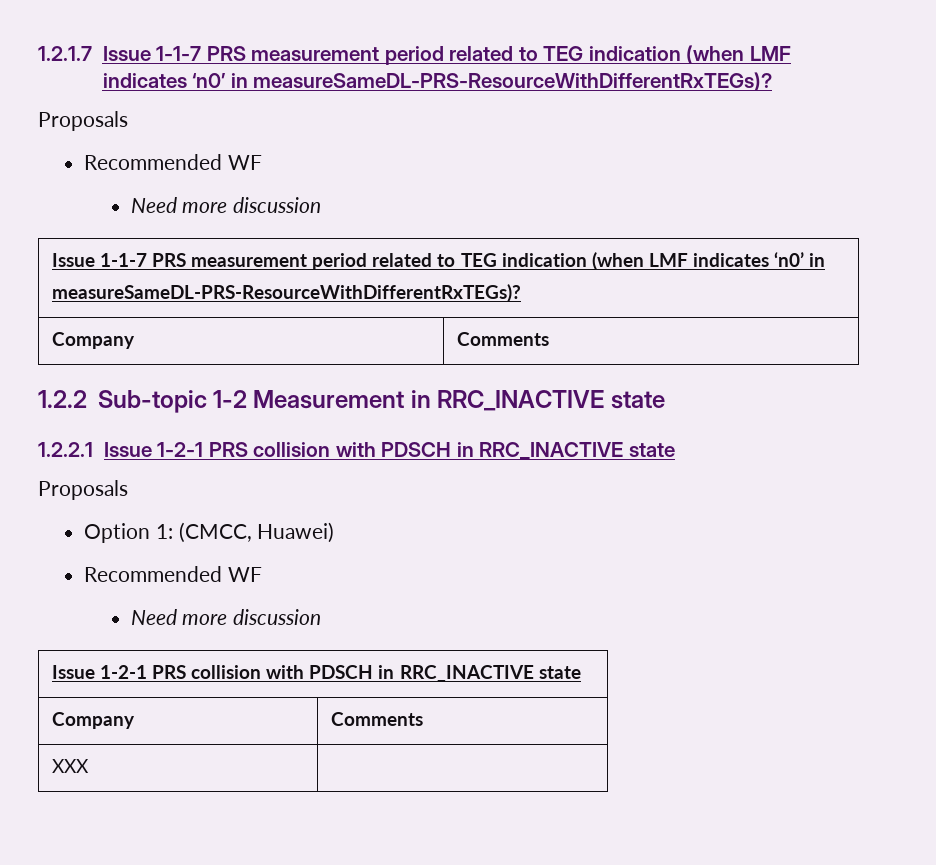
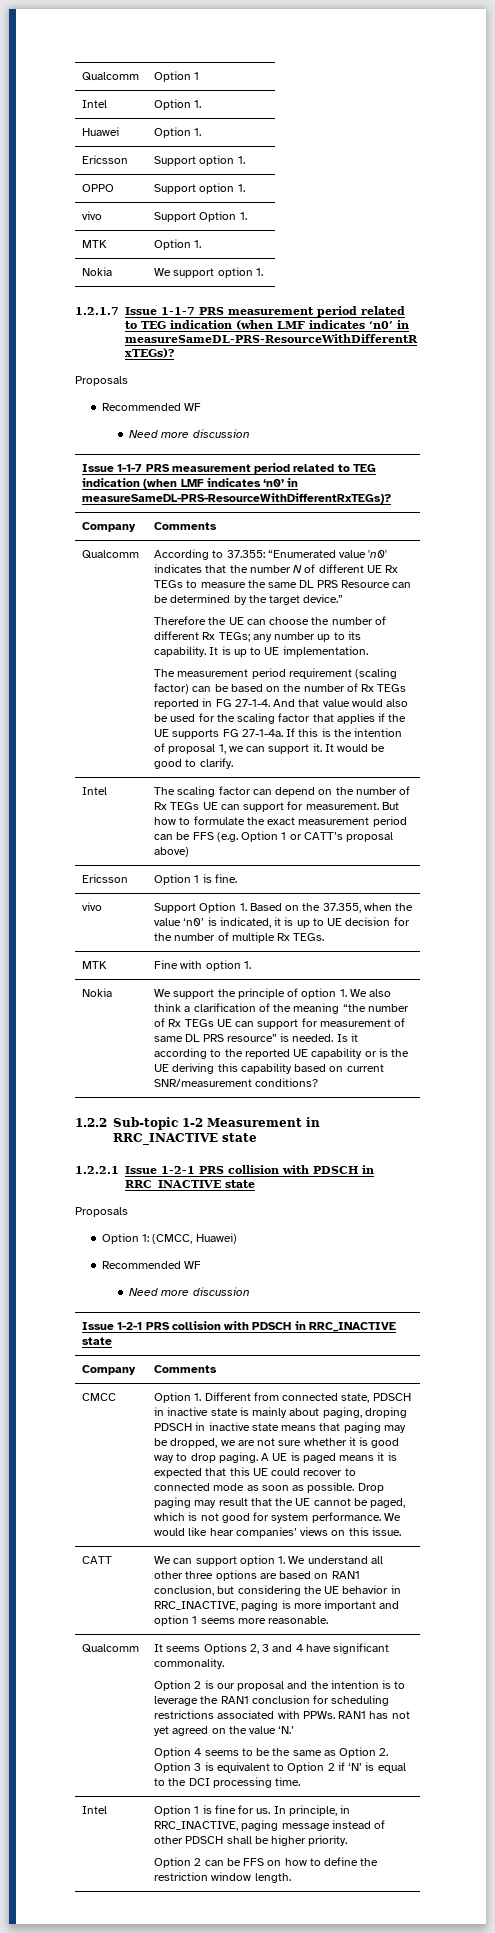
(38, 53) none -> [82,72,140,81] [154,71,200,82] [82,100,108,108] [154,99,202,110] [82,127,120,136] [154,127,202,138] [82,155,129,164] [154,155,245,166] [82,184,115,192] [154,183,245,194] [82,211,103,220] [154,211,247,222] [82,240,108,248] [154,239,202,250] [82,267,113,276] [154,267,263,278] Qualcomm | Option 1 // Intel | Option 1. // Huawei | Option 1. // Ericsson | Support option 1. // OPPO | Support option 1. // vivo | Support Option 1. // MTK | Option 1. // Nokia | We support option 1. //
(549, 339) none -> [82,550,140,559] [154,549,388,560] [154,564,399,573] [154,580,412,588] [154,594,344,605] [154,616,386,625] [154,631,361,642] [154,646,368,657] [154,668,398,679] [154,683,407,694] [154,698,409,709] [154,713,407,724] [154,728,403,739] [154,743,386,754] [154,758,233,769] [82,787,108,795] [154,786,411,797] [154,801,399,812] [154,816,407,827] [154,831,394,842] [154,847,190,857] [82,874,129,883] [154,874,237,885] [82,902,103,911] [154,902,414,913] [154,917,410,928] [154,932,325,943] [82,961,108,969] [154,960,251,971] [82,988,113,997] [154,988,392,999] [154,1003,409,1014] [154,1018,406,1029] [154,1033,358,1042] [154,1048,410,1059] [154,1063,384,1074] [154,1078,319,1087] // Qualcomm | According to 37.355: “Enumerated value 'n0' indicates that the number N of different UE Rx TEGs to measure the same DL PRS Resource can be determined by the target device.” // Therefore the UE can choose the number of different Rx TEGs; any number up to its capability. It is up to UE implementation. // The measurement period requirement (scaling factor) can be based on the number of Rx TEGs reported in FG 27-1-4. And that value would also be used for the scaling factor that applies if the UE supports FG 27-1-4a. If this is the intention of proposal 1, we can support it. It would be good to clarify. // Intel | The scaling factor can depend on the number of Rx TEGs UE can support for measurement. But how to formulate the exact measurement period can be FFS (e.g. Option 1 or CATT’s proposal above) // Ericsson | Option 1 is fine. // vivo | Support Option 1. Based on the 37.355, when the value ‘n0’ is indicated, it is up to UE decision for the number of multiple Rx TEGs. // MTK | Fine with option 1. // Nokia | We support the principle of option 1. We also think a clarification of the meaning “the number of Rx TEGs UE can support for measurement of same DL PRS resource” is needed. Is it according to the reported UE capability or is the UE deriving this capability based on current SNR/measurement conditions?
[51,759,89,773] XXX | -> [82,1393,117,1401] [154,1392,411,1403] [154,1407,407,1418] [154,1422,406,1433] [154,1437,400,1448] [154,1452,397,1463] [154,1467,356,1478] [154,1482,384,1493] [154,1497,406,1508] [154,1512,401,1523] [154,1527,401,1538] [82,1556,113,1564] [154,1555,383,1566] [154,1570,360,1581] [154,1585,401,1596] [154,1600,400,1611] [154,1615,329,1626] [82,1644,140,1653] [154,1643,390,1654] [154,1658,225,1669] [154,1680,406,1691] [154,1695,390,1706] [154,1710,410,1719] [154,1726,295,1736] [154,1747,389,1758] [154,1762,406,1773] [154,1777,301,1788] [82,1806,108,1814] [154,1805,351,1816] [154,1820,386,1831] [154,1835,348,1846] [154,1857,379,1868] [154,1872,291,1883] CMCC | Option 1. Different from connected state, PDSCH in inactive state is mainly about paging, droping PDSCH in inactive state means that paging may be dropped, we are not sure whether it is good way to drop paging. A UE is paged means it is expected that this UE could recover to connected mode as soon as possible. Drop paging may result that the UE cannot be paged, which is not good for system performance. We would like hear companies’ views on this issue. // CATT | We can support option 1. We understand all other three options are based on RAN1 conclusion, but considering the UE behavior in RRC_INACTIVE, paging is more important and option 1 seems more reasonable. // Qualcomm | It seems Options 2, 3 and 4 have significant commonality. // Option 2 is our proposal and the intention is to leverage the RAN1 conclusion for scheduling restrictions associated with PPWs. RAN1 has not yet agreed on the value ‘N.’ // Option 4 seems to be the same as Option 2. Option 3 is equivalent to Option 2 if ‘N’ is equal to the DCI processing time. // Intel | Option 1 is fine for us. In principle, in RRC_INACTIVE, paging message instead of other PDSCH shall be higher priority. // Option 2 can be FFS on how to define the restriction window length.

